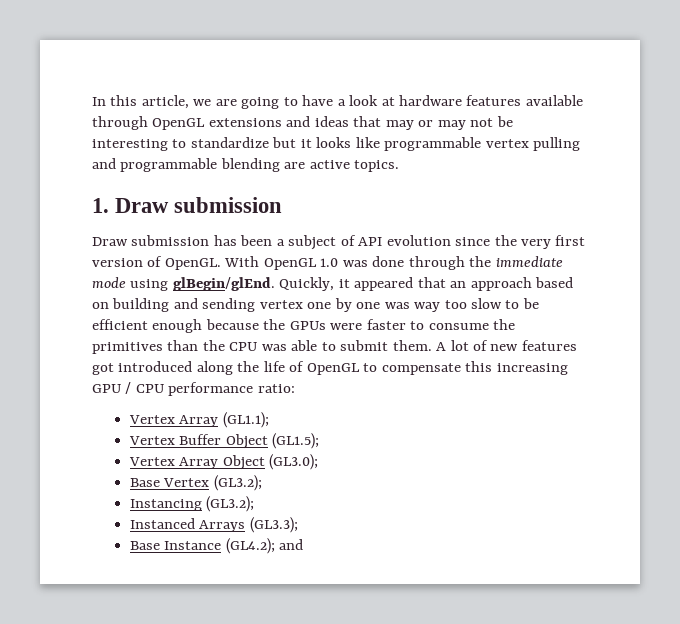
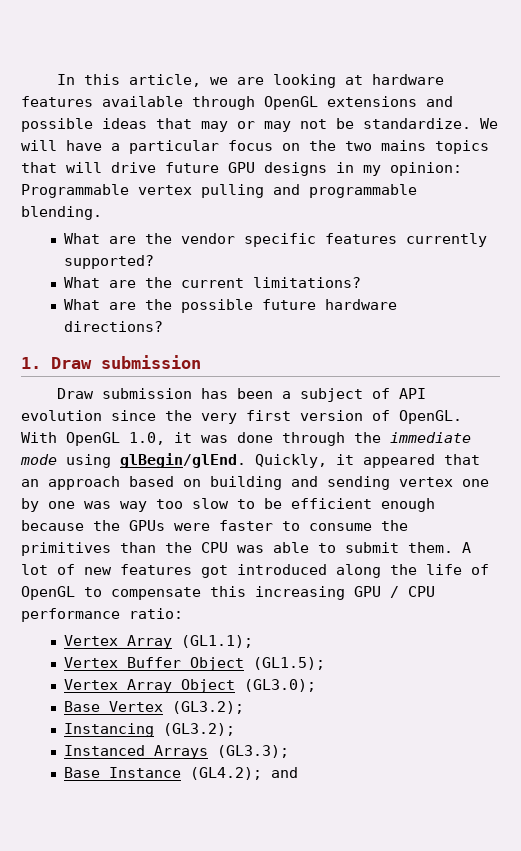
[241,95,379,109] going to have a look -> [273,74,337,88] looking
(311, 121) none -> [21,118,93,132] possible
[92,137,581,151] [92,158,400,172] interesting to standardize but it looks like programmable vertex pulling and programmable blending are active topics. -> [363,118,498,129] [21,140,489,154] [21,162,462,176] [21,184,417,198] [21,206,102,220] [64,233,488,247] [64,255,155,269] [64,277,362,288] [64,299,398,313] [64,321,164,332] standardize. We will have a particular focus on the two mains topics that will drive future GPU designs in my opinion: Programmable vertex pulling and programmable blending. // What are the vendor specific features currently supported? // What are the current limitations? // What are the possible future hardware directions?
[320,258,339,267] 1.0 -> [129,432,192,445] 1.0, it

